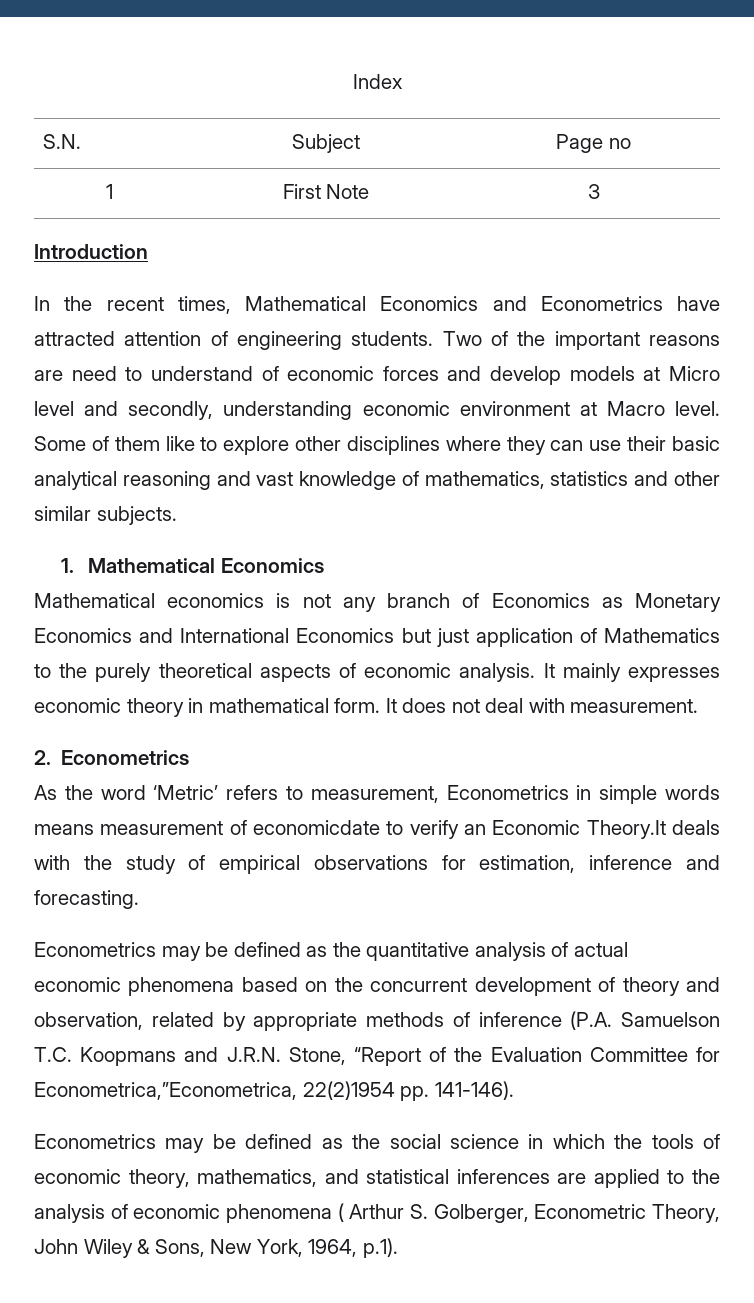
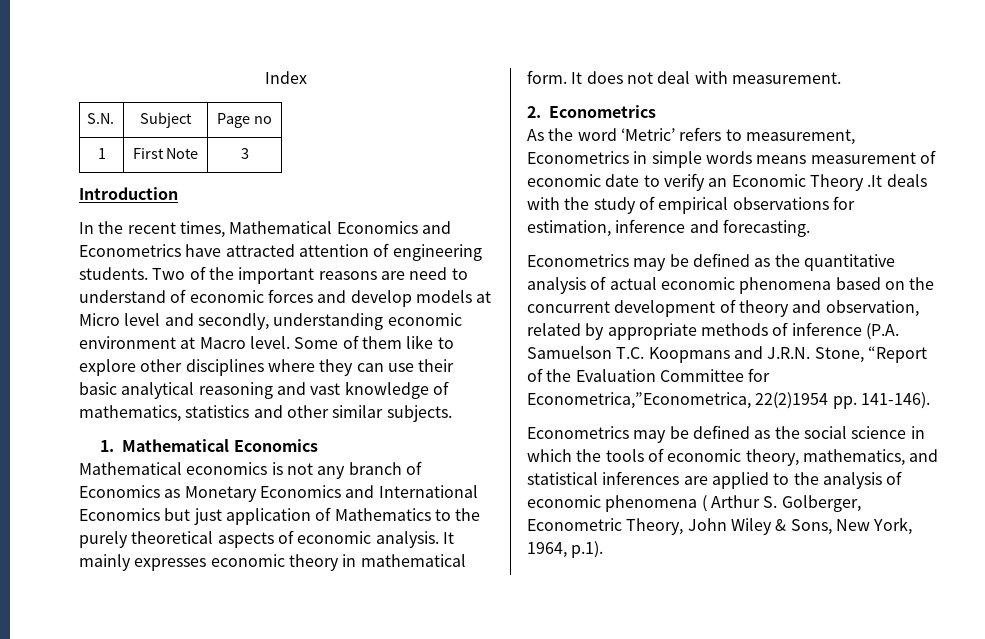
[253,820,380,835] economicdate -> [527,174,640,187] economic date
[586,820,666,839] Theory.It -> [809,174,883,191] Theory .It

